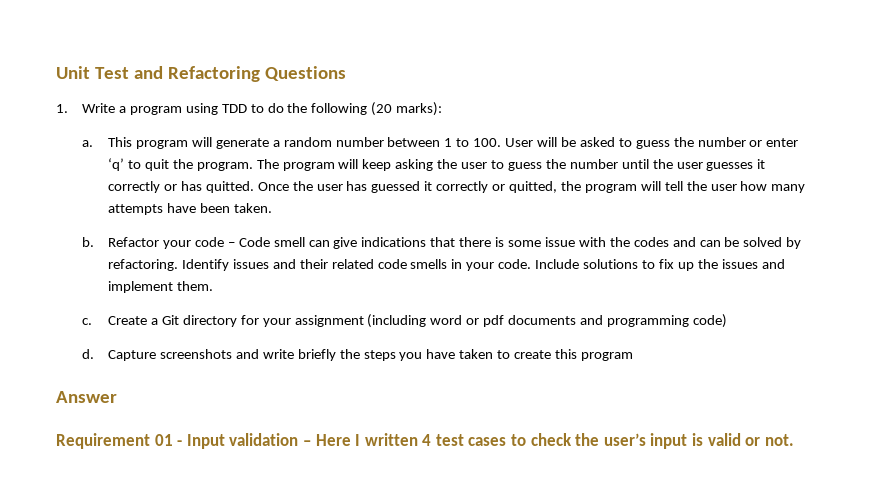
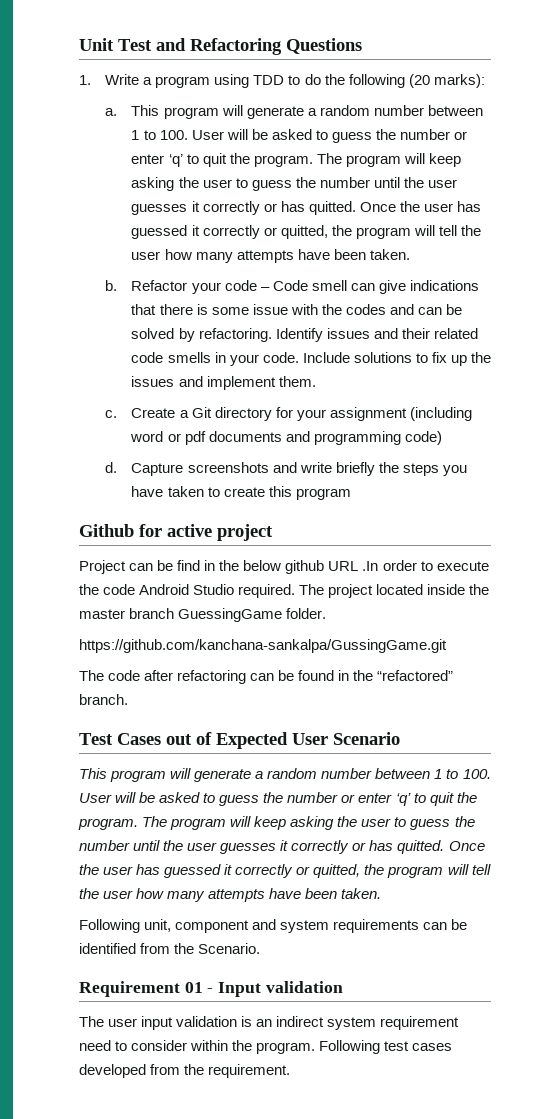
[56,391,117,403] Answer -> [79,524,273,541] [79,560,489,574] [79,584,490,598] [79,608,327,622] [79,639,447,653] [79,670,454,684] [79,694,128,705] [79,732,400,749] [79,768,491,782] [79,792,477,806] [78,816,475,830] [79,840,485,854] [79,864,491,878] [79,888,382,902] [79,919,468,933] [79,943,261,954] Github for active project // Project can be find in the below github URL .In order to execute the code Android Studio required. The project located inside the master branch GuessingGame folder. // https://github.com/kanchana-sankalpa/GussingGame.git // The code after refactoring can be found in the “refactored” branch. // Test Cases out of Expected User Scenario // This program will generate a random number between 1 to 100. User will be asked to guess the number or enter ‘q’ to quit the program. The program will keep asking the user to guess the number until the user guesses it correctly or has quitted. Once the user has guessed it correctly or quitted, the program will tell the user how many attempts have been taken. // Following unit, component and system requirements can be identified from the Scenario.
[302,433,794,449] – Here I written 4 test cases to check the user’s input is valid or not. -> [79,1016,460,1030] [79,1040,453,1054] [79,1064,291,1078] // The user input validation is an indirect system requirement need to consider within the program. Following test cases developed from the requirement.

